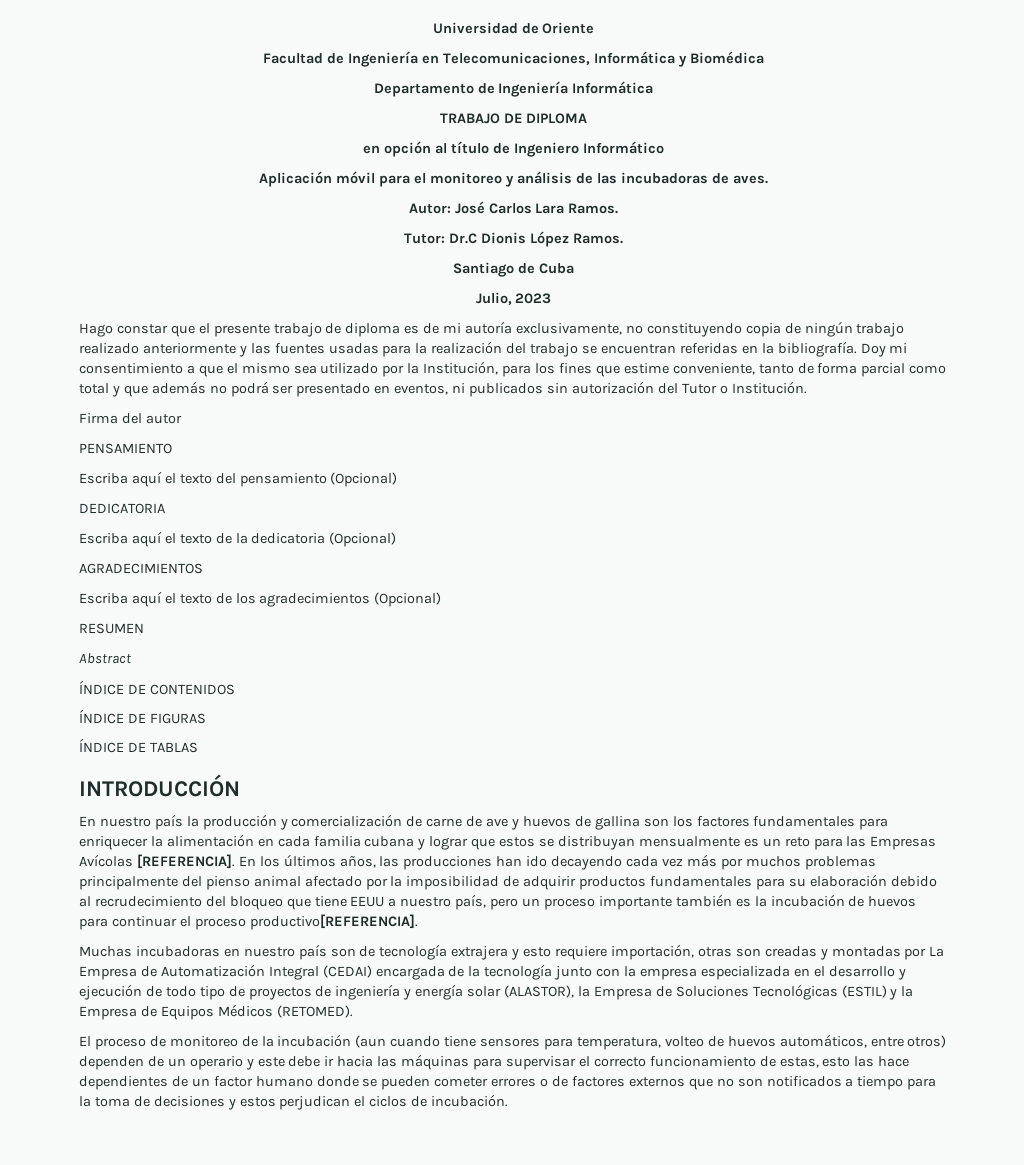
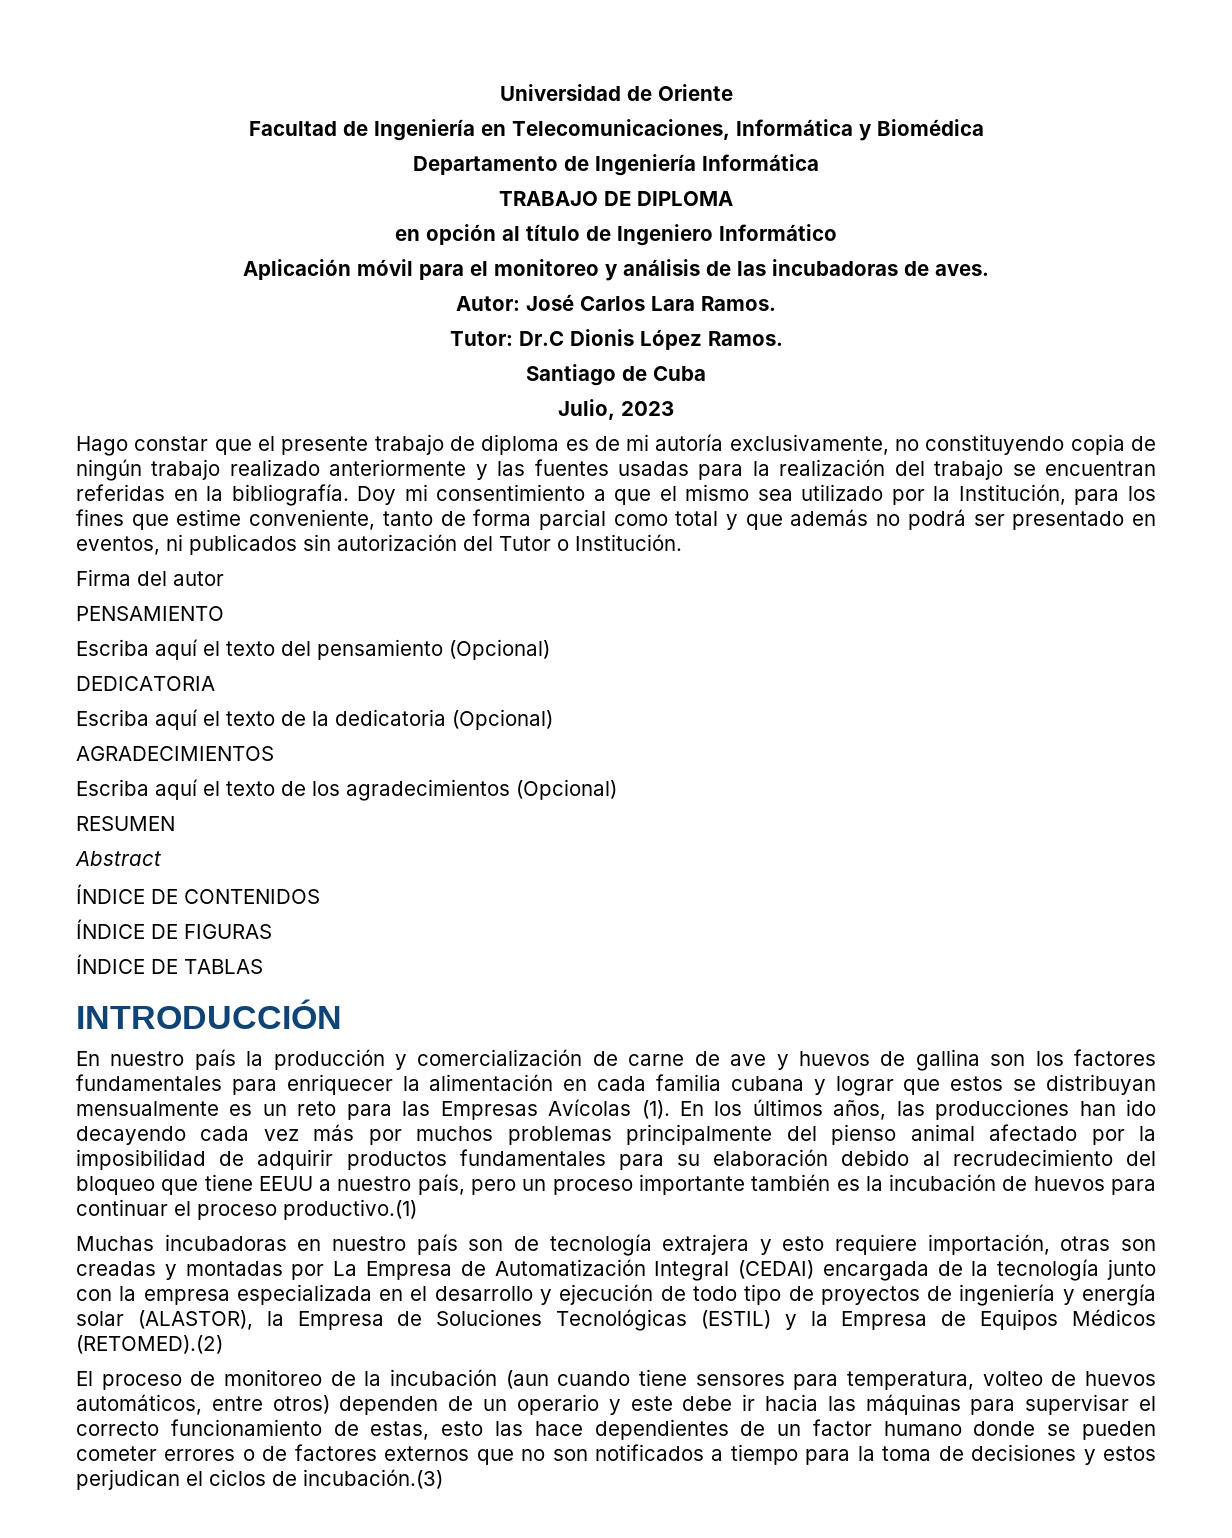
[136,854,235,869] [REFERENCIA]. -> [641,1100,670,1119] (1).
[249,914,418,930] productivo[REFERENCIA]. -> [283,1199,417,1220] productivo.(1)
[276,1005,353,1018] (RETOMED). -> [76,1335,223,1354] (RETOMED).(2)
[431,1094,509,1107] incubación. -> [303,1469,443,1489] incubación.(3)

